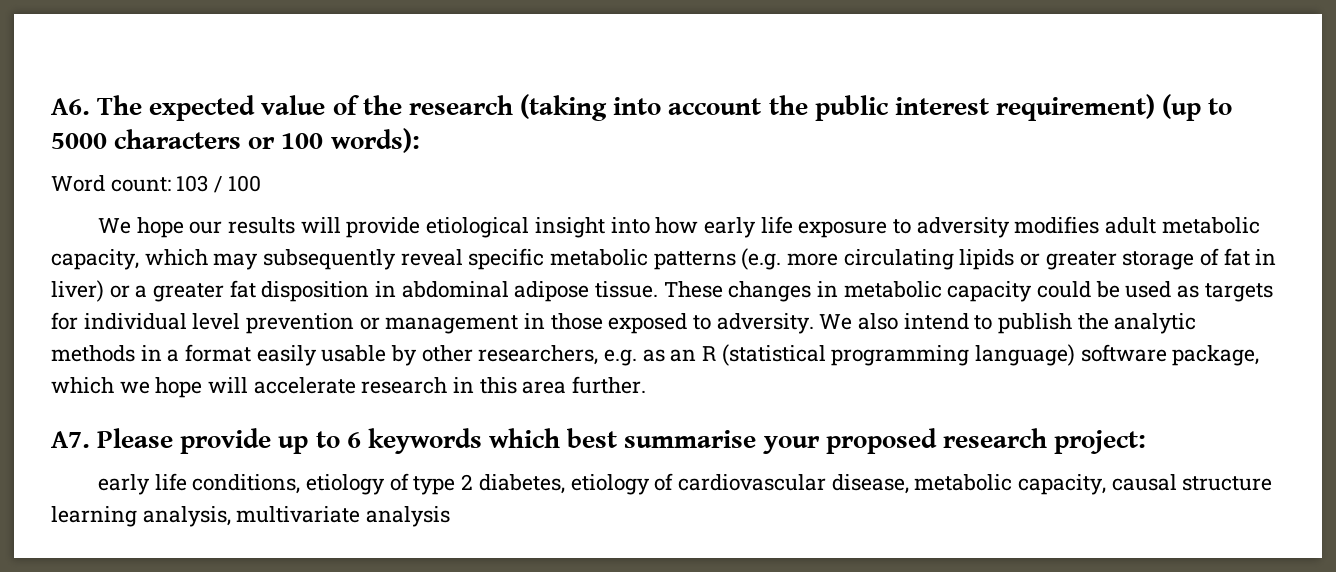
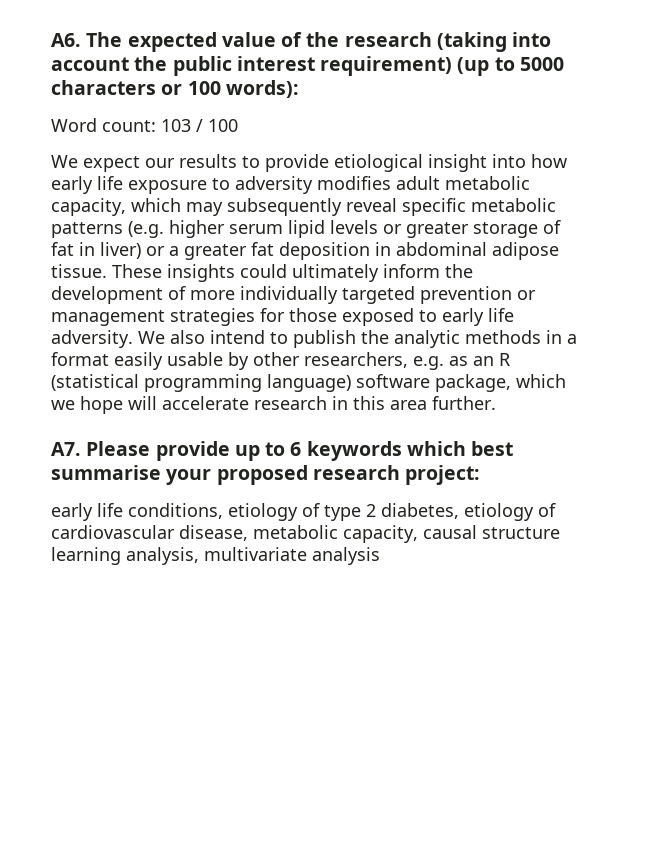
[136,217,184,238] hope -> [83,156,140,172] expect
[300,217,341,233] will -> [242,156,260,168] to
[787,249,1015,270] more circulating lipids -> [169,220,378,238] higher serum lipid levels
[261,281,370,302] disposition -> [279,242,370,260] deposition
[728,281,1273,302] [51,312,241,330] changes in metabolic capacity could be used as targets for individual level -> [167,264,473,282] [51,286,415,304] insights could ultimately inform the development of more individually targeted
[524,313,546,329] in -> [170,308,285,326] strategies for
(712, 322) none -> [442,308,514,326] early life

